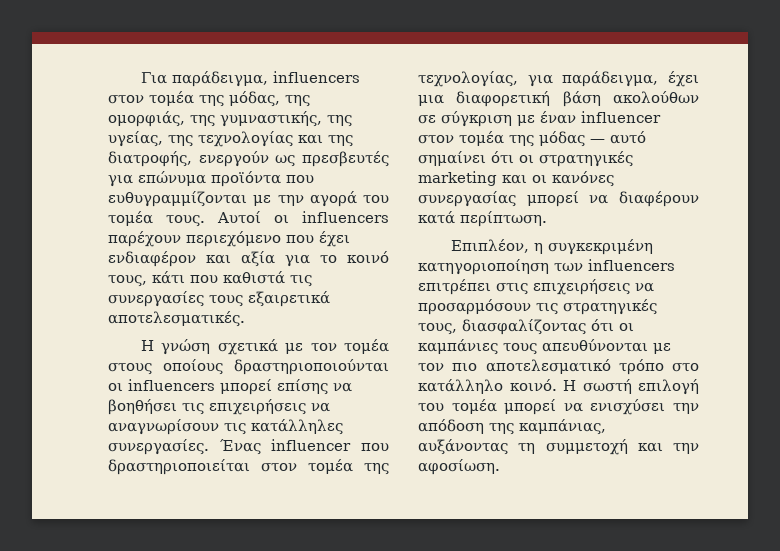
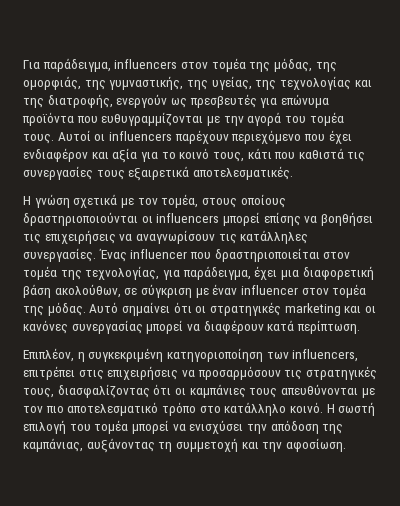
[344,339,389,354] τομέα -> [161,194,199,208] τομέα,
[613,91,699,104] ακολούθων -> [54,284,121,298] ακολούθων,
[539,131,646,147] μόδας — αυτό -> [47,302,119,316] μόδας. Aυτό
[588,259,675,271] influencers -> [292,349,359,362] influencers,

